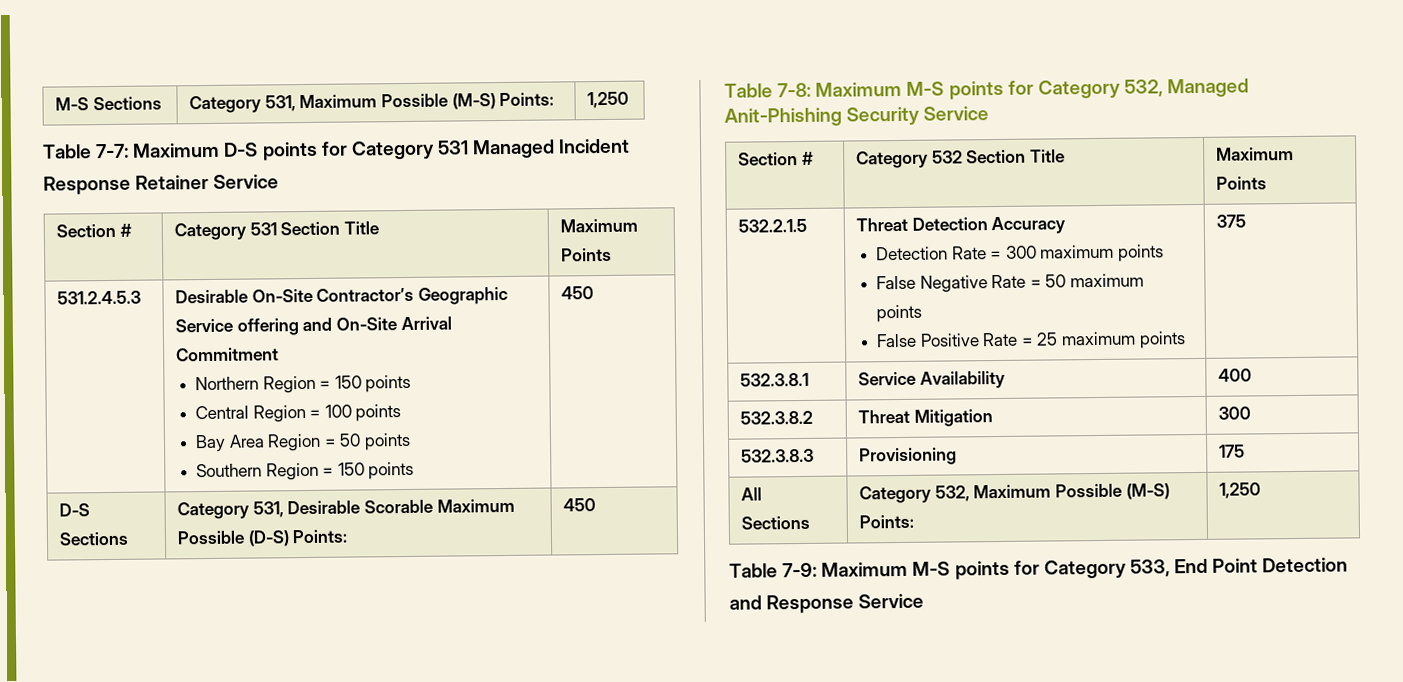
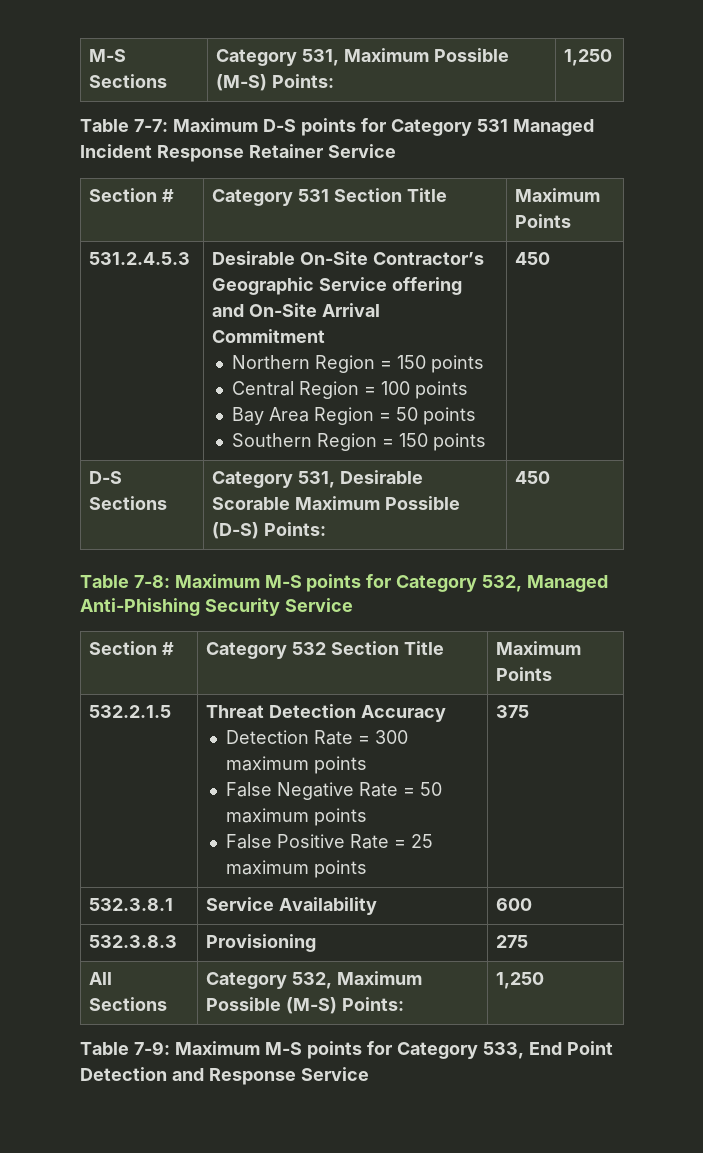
[724,107,842,127] Anit-Phishing -> [80,598,200,616] Anti-Phishing
[1218,368,1253,382] [740,410,814,425] [858,409,993,427] [1218,406,1252,420] 400 // 532.3.8.2 | Threat Mitigation | 300 -> [496,898,533,911] 600
[1219,444,1246,458] 175 -> [496,935,529,948] 275

